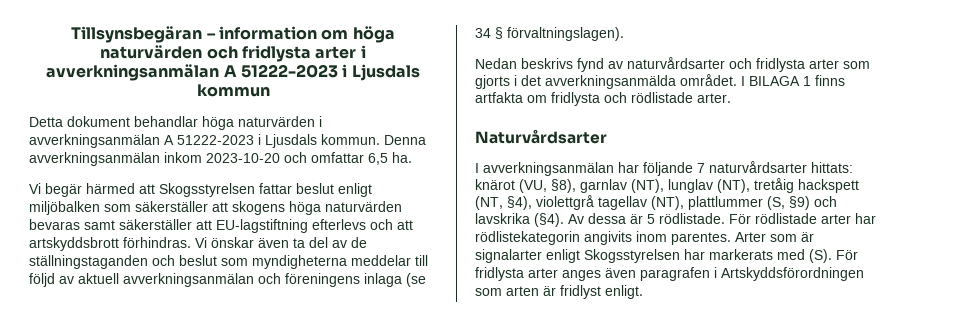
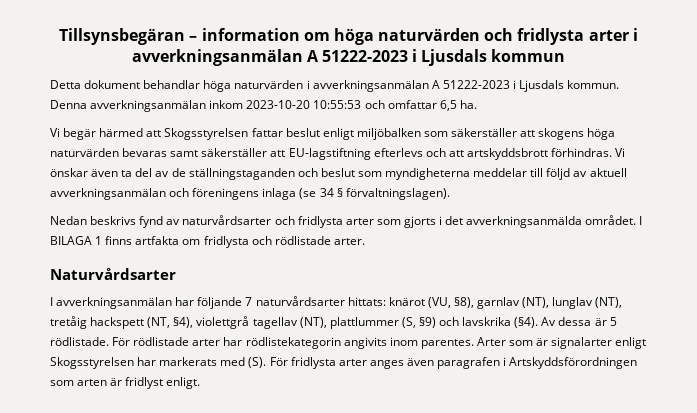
(280, 158) none -> [313,100,362,109] 10:55:53

